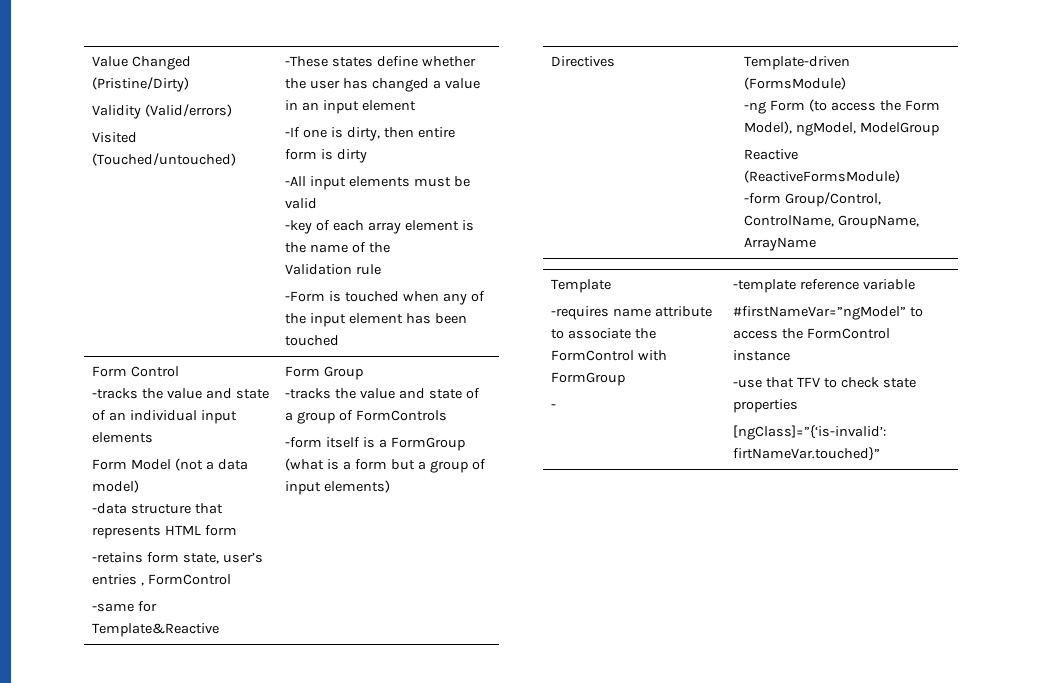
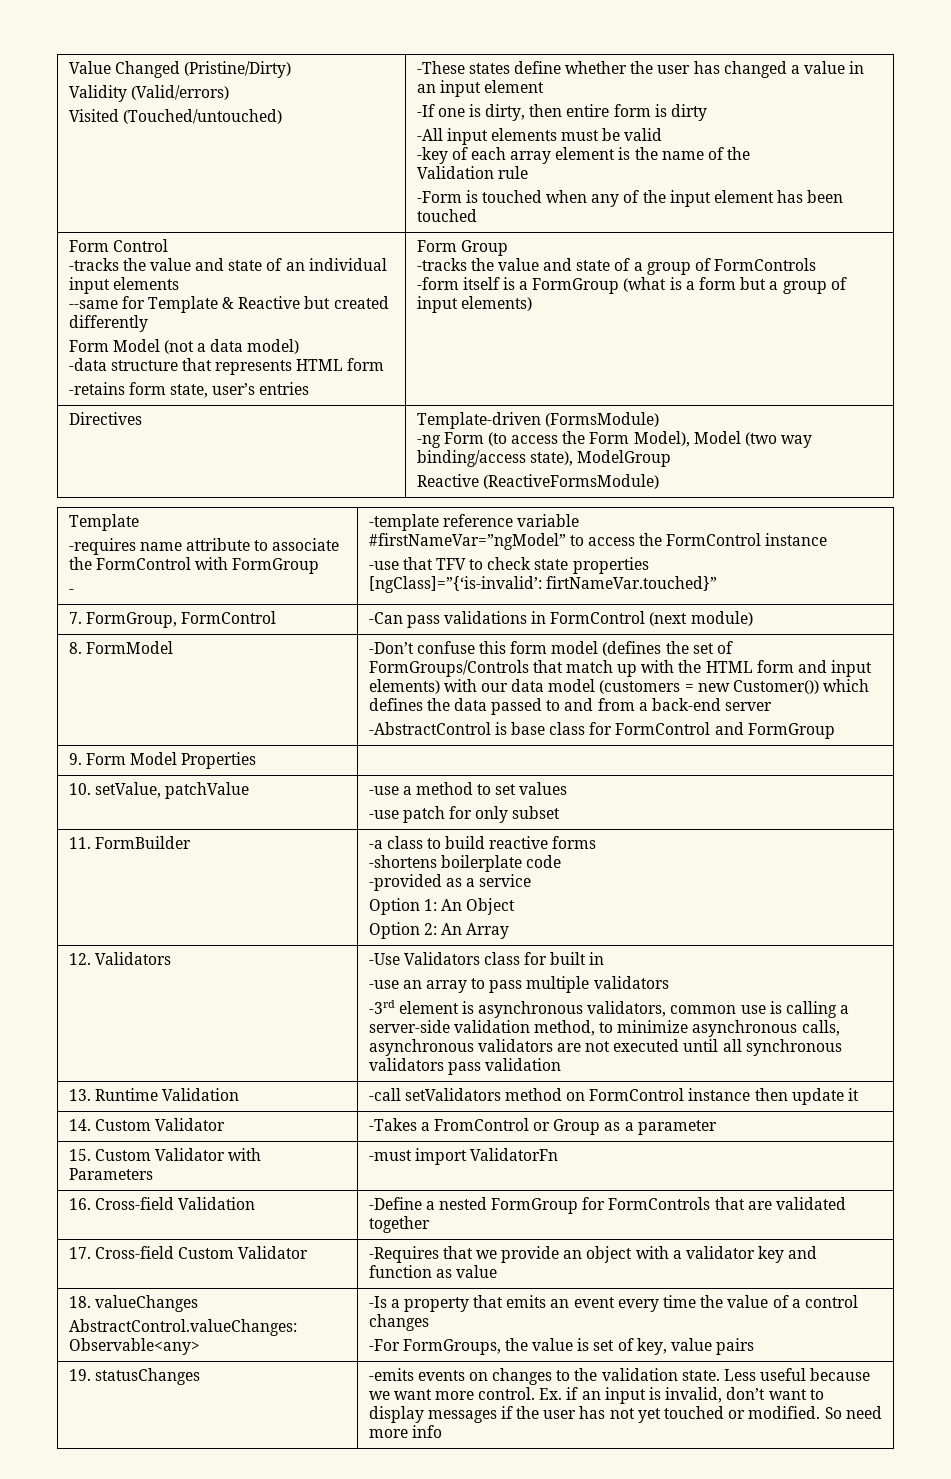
(154, 437) none -> [68,296,389,313] [68,315,148,332] // --same for Template & Reactive but created differently
[141,574,232,586] [92,601,158,612] [92,623,220,637] , FormControl // -same for Template&Reactive -> (310, 388) none
[796,122,940,136] [744,149,799,160] [744,170,901,183] [744,192,882,207] [744,215,920,229] [744,237,817,251] ngModel, ModelGroup // Reactive (ReactiveFormsModule) // -form Group/Control, ControlName, GroupName, ArrayName -> [693,431,813,448] [416,450,671,467] [416,474,659,489] Model (two way binding/access state), ModelGroup // Reactive (ReactiveFormsModule)
(881, 454) none -> [68,611,276,628] [368,611,753,628] [68,641,173,654] [368,641,733,656] [368,660,873,677] [368,679,870,694] [368,698,773,715] [368,722,835,739] [68,752,257,769] [68,782,249,799] [368,782,568,795] [368,806,561,823] [68,836,191,849] [368,836,597,849] [368,855,561,872] [368,874,532,891] [368,898,516,915] [368,922,510,939] [68,952,171,965] [368,952,605,965] [368,976,669,993] [368,1000,850,1018] [368,1020,840,1037] [368,1039,842,1056] [368,1058,561,1075] [68,1088,239,1101] [368,1088,859,1105] [68,1118,225,1131] [368,1118,717,1135] [68,1148,262,1161] [68,1168,153,1180] [368,1148,558,1165] [68,1197,255,1210] [368,1197,846,1214] [368,1216,430,1233] [68,1246,309,1259] [368,1246,818,1263] [368,1265,497,1278] [68,1295,198,1312] [68,1319,297,1336] [68,1338,200,1355] [368,1295,858,1312] [368,1314,429,1331] [368,1338,755,1355] [68,1368,200,1385] [368,1368,871,1385] [368,1387,824,1404] [368,1406,882,1423] [368,1425,442,1438] // 7. FormGroup, FormControl | -Can pass validations in FormControl (next module) // 8. FormModel | -Don’t confuse this form model (defines the set of FormGroups/Controls that match up with the HTML form and input elements) with our data model (customers = new Customer()) which defines the data passed to and from a back-end server // -AbstractControl is base class for FormControl and FormGroup // 9. Form Model Properties | // 10. setValue, patchValue | -use a method to set values // -use patch for only subset // 11. FormBuilder | -a class to build reactive forms // -shortens boilerplate code // -provided as a service // Option 1: An Object // Option 2: An Array // 12. Validators | -Use Validators class for built in // -use an array to pass multiple validators // -3rd element is asynchronous validators, common use is calling a server-side validation method, to minimize asynchronous calls, asynchronous validators are not executed until all synchronous validators pass validation // 13. Runtime Validation | -call setValidators method on FormControl instance then update it // 14. Custom Validator | -Takes a FromControl or Group as a parameter // 15. Custom Validator with Parameters | -must import ValidatorFn // 16. Cross-field Validation | -Define a nested FormGroup for FormControls that are validated together // 17. Cross-field Custom Validator | -Requires that we provide an object with a validator key and function as value // 18. valueChanges // AbstractControl.valueChanges: Observable<any> | -Is a property that emits an event every time the value of a control changes // -For FormGroups, the value is set of key, value pairs // 19. statusChanges | -emits events on changes to the validation state. Less useful because we want more control. Ex. if an input is invalid, don’t want to display messages if the user has not yet touched or modified. So need more info

